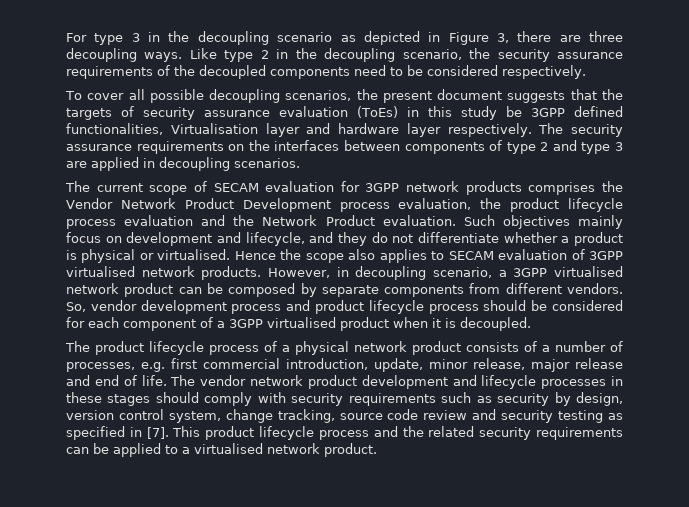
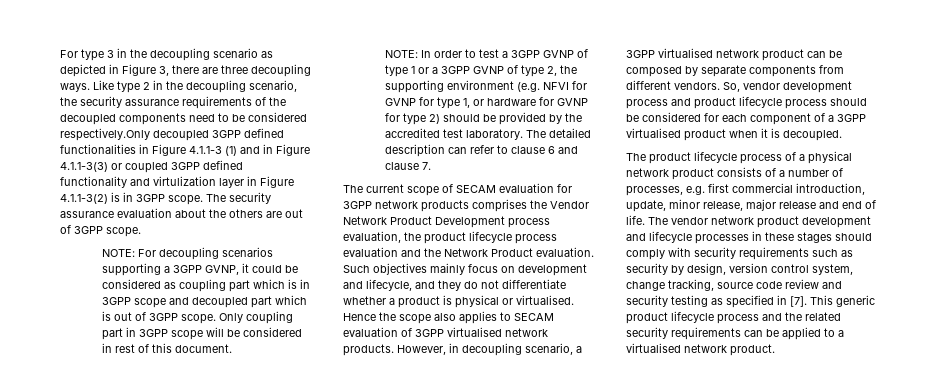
[502,65,586,79] [65,89,624,103] [66,106,623,120] [66,123,623,137] [66,140,623,154] [66,157,300,171] respectively. // To cover all possible decoupling scenarios, the present document suggests that the targets of security assurance evaluation (ToEs) in this study be 3GPP defined functionalities, Virtualisation layer and hardware layer respectively. The security assurance requirements on the interfaces between components of type 2 and type 3 are applied in decoupling scenarios. -> [60,128,284,141] [60,144,310,156] [60,160,243,173] [60,176,294,188] [60,192,271,205] [60,208,303,218] [60,225,141,237] [102,247,274,260] [102,263,299,276] [102,279,311,292] [102,295,308,308] [102,311,294,324] [102,327,303,340] [102,343,233,353] [385,49,589,58] [385,65,578,77] [385,80,588,93] [385,97,589,109] [385,112,583,125] [385,128,592,140] [385,144,579,157] [385,162,432,170] respectively.Only decoupled 3GPP defined functionalities in Figure 4.1.1-3 (1) and in Figure 4.1.1-3(3) or coupled 3GPP defined functionality and virtulization layer in Figure 4.1.1-3(2) is in 3GPP scope. The security assurance evaluation about the others are out of 3GPP scope. // NOTE: For decoupling scenarios supporting a 3GPP GVNP, it could be considered as coupling part which is in 3GPP scope and decoupled part which is out of 3GPP scope. Only coupling part in 3GPP scope will be considered in rest of this document. // NOTE: In order to test a 3GPP GVNP of type 1 or a 3GPP GVNP of type 2, the supporting environment (e.g. NFVI for GVNP for type 1, or hardware for GVNP for type 2) should be provided by the accredited test laboratory. The detailed description can refer to clause 6 and clause 7.
(201, 431) none -> [836,295,875,307] generic

